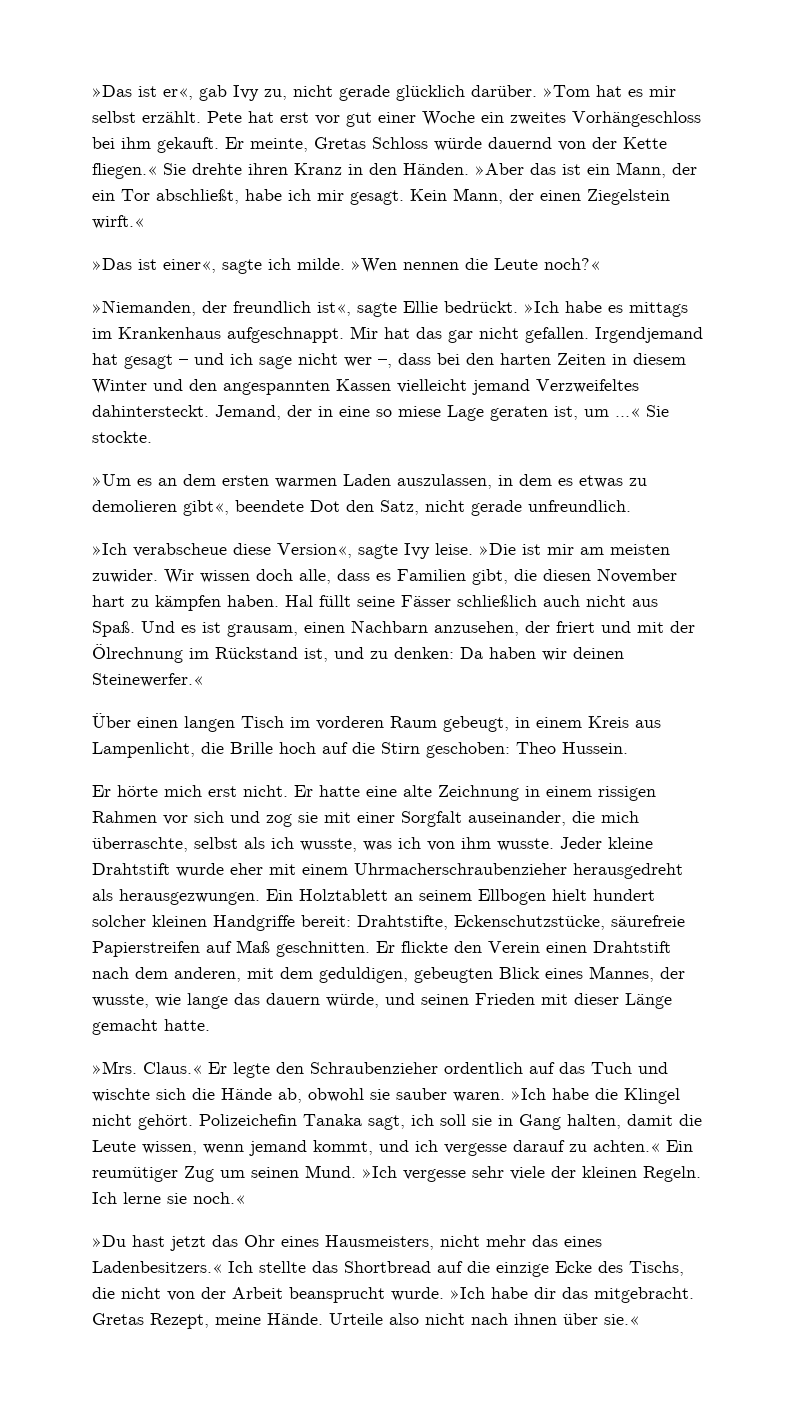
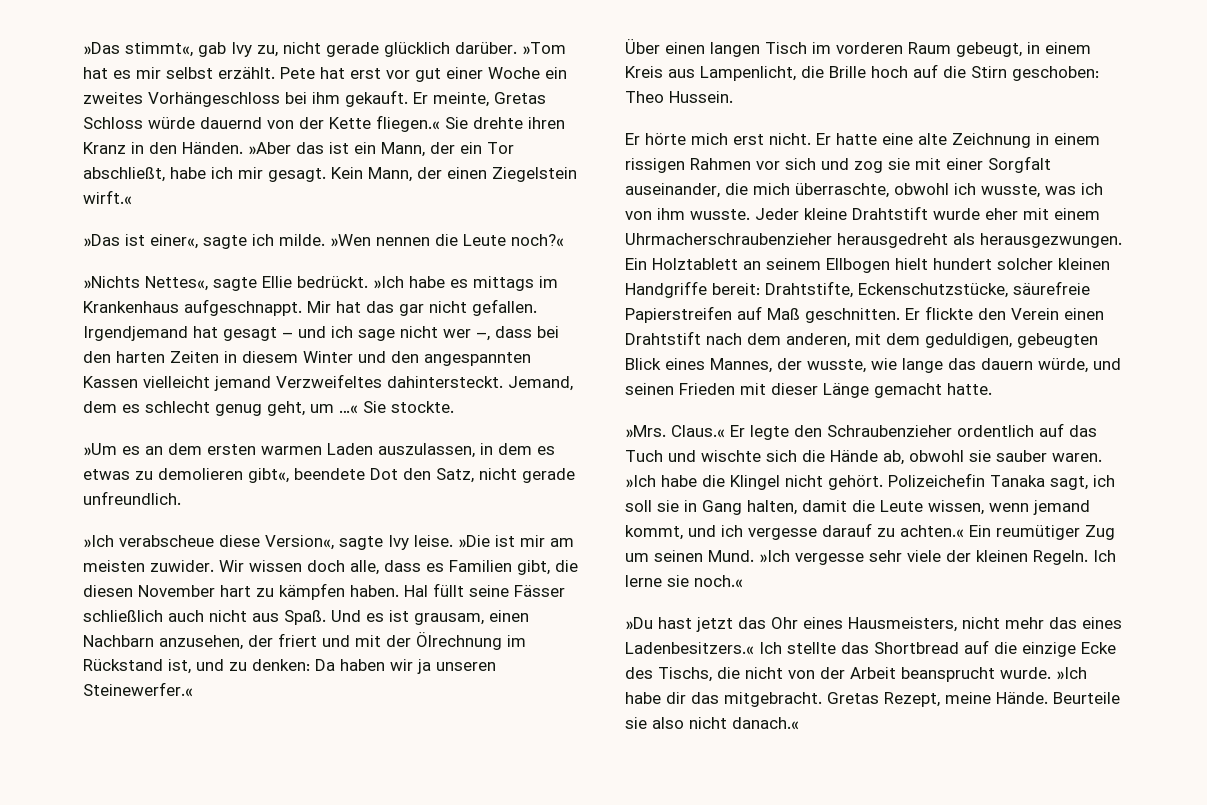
[92,85,193,100] »Das ist er«, -> [83,42,193,57] »Das stimmt«,
[92,300,351,316] »Niemanden, der freundlich ist«, -> [83,276,208,291] »Nichts Nettes«,
[287,405,578,421] der in eine so miese Lage geraten ist, -> [83,401,305,416] dem es schlecht genug geht,
[573,647,624,659] deinen -> [417,659,496,674] ja unseren
[194,837,265,849] selbst als -> [894,183,949,195] obwohl
[329,1313,639,1325] Urteile also nicht nach ihnen über sie.« -> [1053,692,1120,704] [625,717,799,730] Beurteile sie also nicht danach.«

